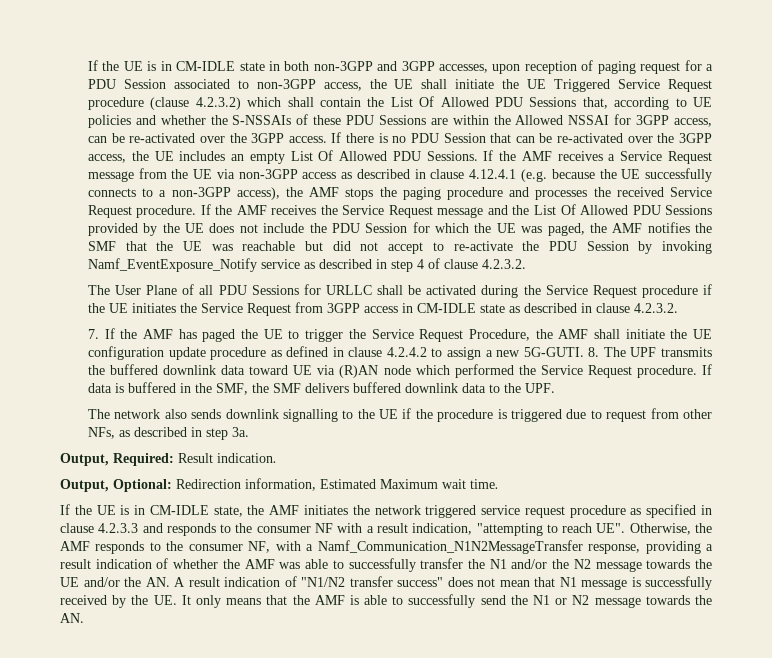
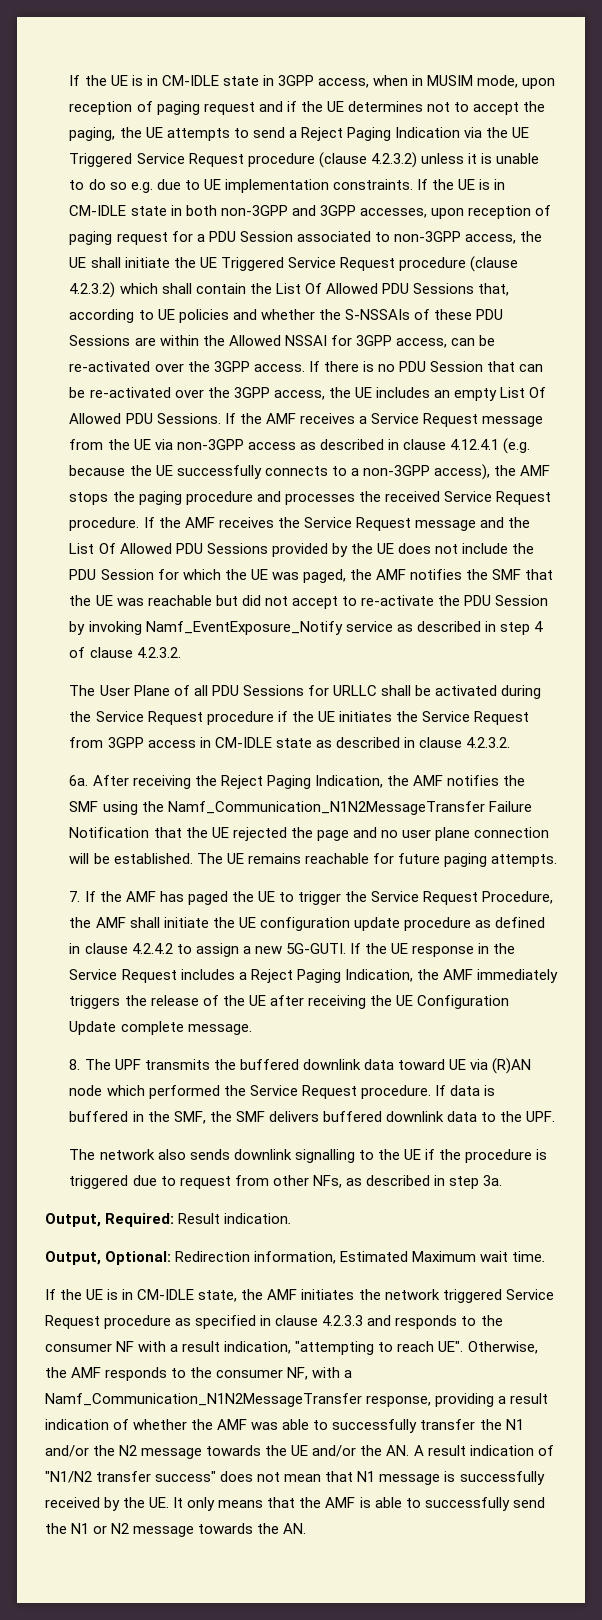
[87,60,280,71] If the UE is in CM-IDLE state in -> [69,75,556,89] [69,101,546,115] [69,127,530,141] [69,152,539,168] [69,179,506,193] [69,205,182,216] If the UE is in CM-IDLE state in 3GPP access, when in MUSIM mode, upon reception of paging request and if the UE determines not to accept the paging, the UE attempts to send a Reject Paging Indication via the UE Triggered Service Request procedure (clause 4.2.3.2) unless it is unable to do so e.g. due to UE implementation constraints. If the UE is in CM-IDLE state in
(678, 308) none -> [69,775,525,789] [69,801,532,815] [69,827,550,841] [69,853,557,867] // 6a. After receiving the Reject Paging Indication, the AMF notifies the SMF using the Namf_Communication_N1N2MessageTransfer Failure Notification that the UE rejected the page and no user plane connection will be established. The UE remains reachable for future paging attempts.
(584, 352) none -> [349,943,516,957] [69,969,558,983] [69,995,509,1009] [69,1021,252,1035] If the UE response in the Service Request includes a Reject Paging Indication, the AMF immediately triggers the release of the UE after receiving the UE Configuration Update complete message. //
[481,505,565,518] service request -> [505,1289,554,1300] [45,1315,100,1329] Service Request

